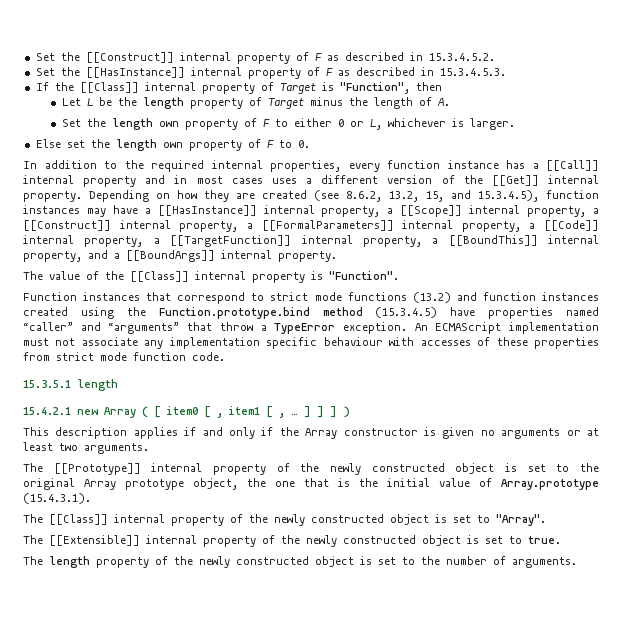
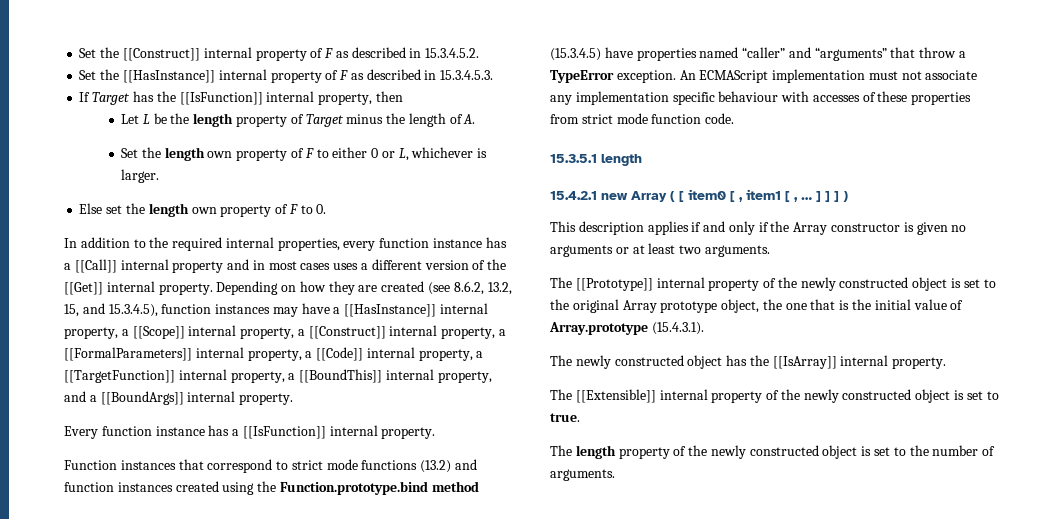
[54,82,410,94] the [[Class]] internal property of Target is "Function", -> [92,91,373,105] Target has the [[IsFunction]] internal property,
[23,271,399,283] The value of the [[Class]] internal property is "Function". -> [64,425,436,439] Every function instance has a [[IsFunction]] internal property.
[49,514,546,526] [[Class]] internal property of the newly constructed object is set to "Array". -> [575,355,947,369] newly constructed object has the [[IsArray]] internal property.

